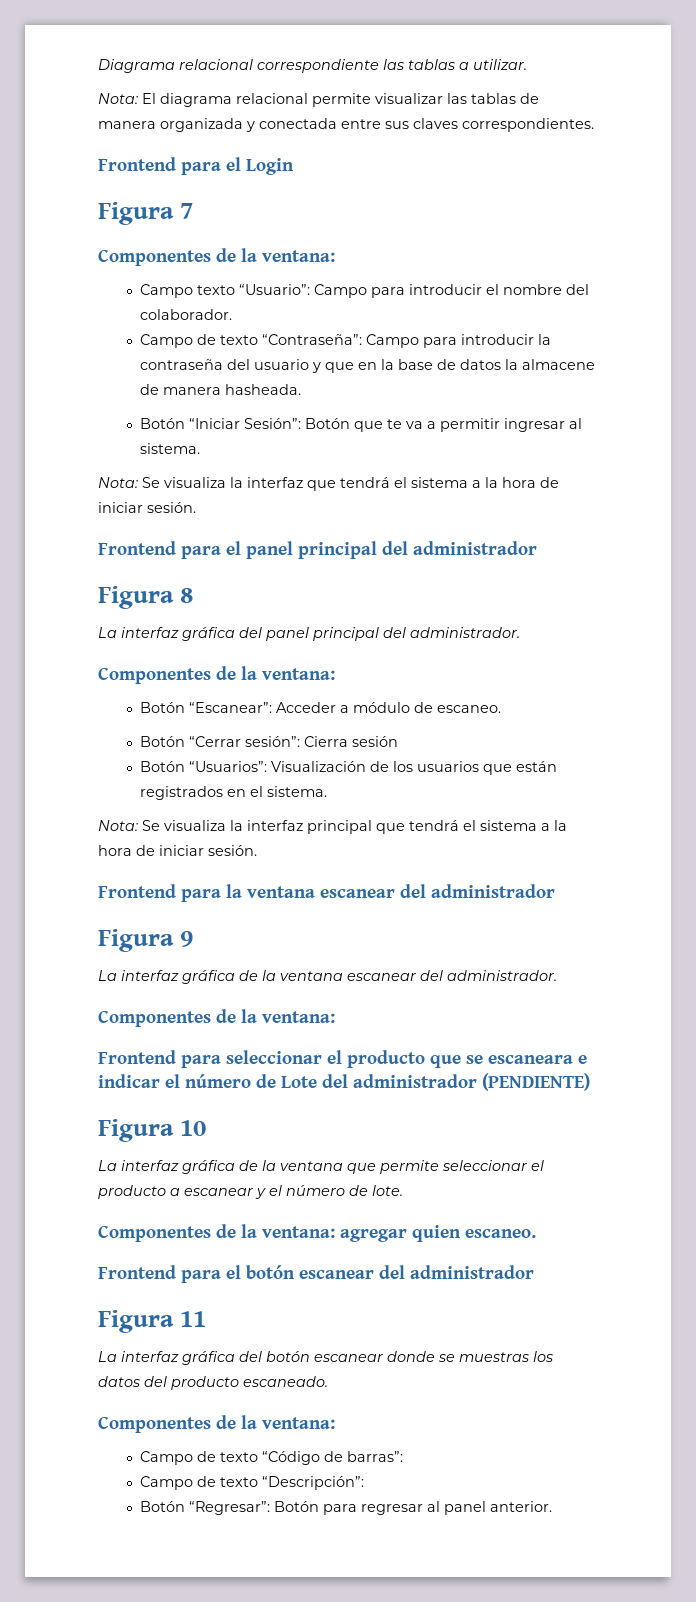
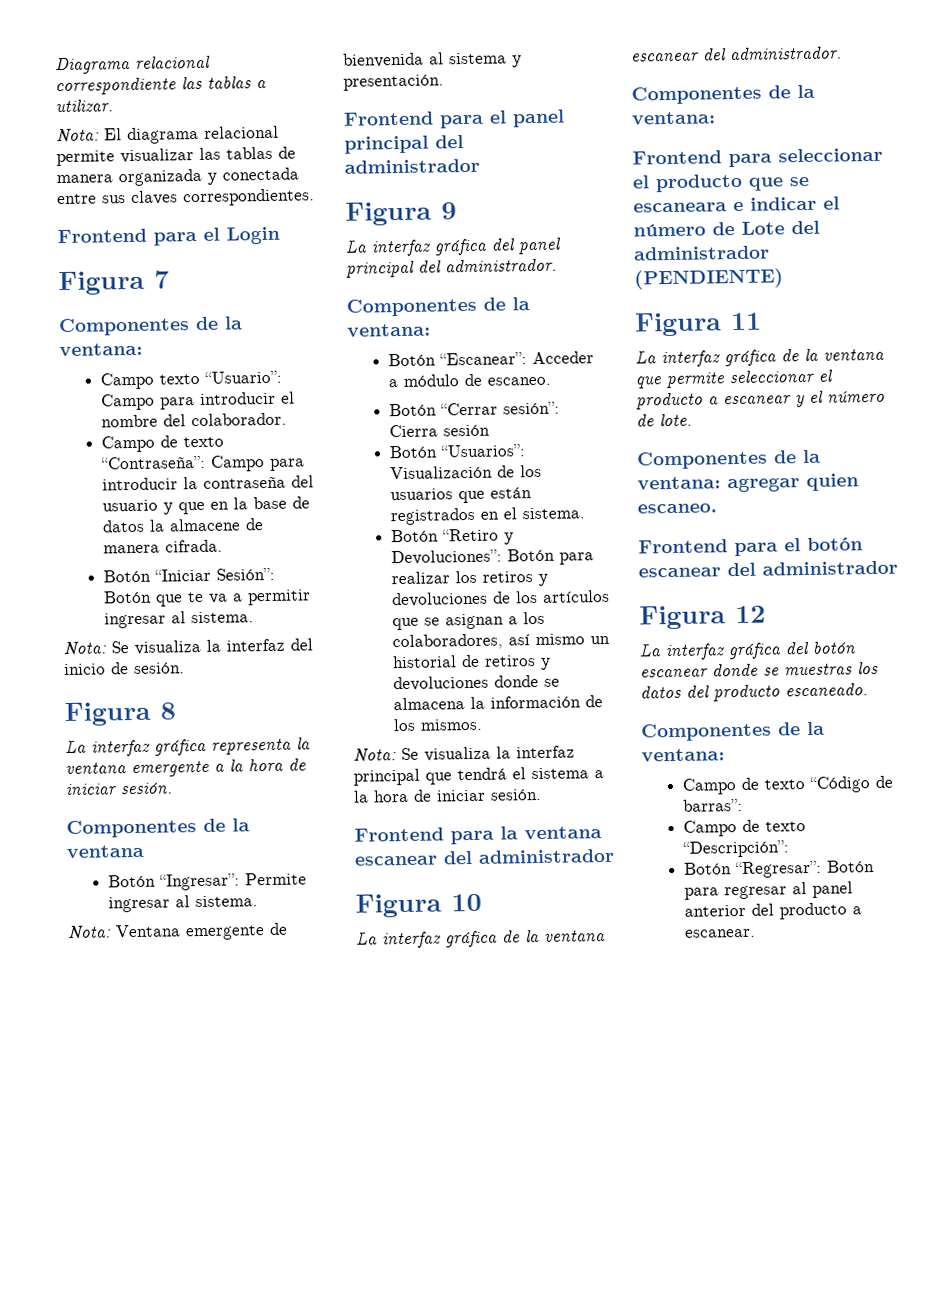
[225,384,302,395] hasheada. -> [165,539,224,553] cifrada.
[307,477,559,491] [98,502,196,513] que tendrá el sistema a la hora de iniciar sesión. -> [290,638,313,651] [64,662,185,676] [64,701,176,727] [65,737,311,757] [65,758,306,778] [65,782,172,796] [66,818,250,839] [66,844,144,859] [108,872,308,891] [108,895,259,913] [67,922,288,941] [343,52,522,68] [343,74,444,91] del inicio de sesión. // Figura 8 // La interfaz gráfica representa la ventana emergente a la hora de iniciar sesión. // Componentes de la ventana // Botón “Ingresar”: Permite ingresar al sistema. // Nota: Ventana emergente de bienvenida al sistema y presentación.
[180,588,194,603] 8 -> [441,202,457,220] 9
(328, 791) none -> [391,528,515,545] [391,548,595,566] [391,570,549,586] [392,589,611,608] [392,611,546,631] [392,633,611,651] [392,654,552,670] [393,674,561,692] [393,695,604,711] [393,718,484,732] // Botón “Retiro y Devoluciones”: Botón para realizar los retiros y devoluciones de los artículos que se asignan a los colaboradores, así mismo un historial de retiros y devoluciones donde se almacena la información de los mismos.
[180,931,194,947] 9 -> [451,893,482,912] 10
[180,1120,207,1136] 10 -> [730,312,762,331] 11
[180,1311,207,1327] 11 -> [735,605,766,624] 12
[490,1501,553,1512] anterior. -> [684,902,863,920] [685,928,757,938] anterior del producto a escanear.

